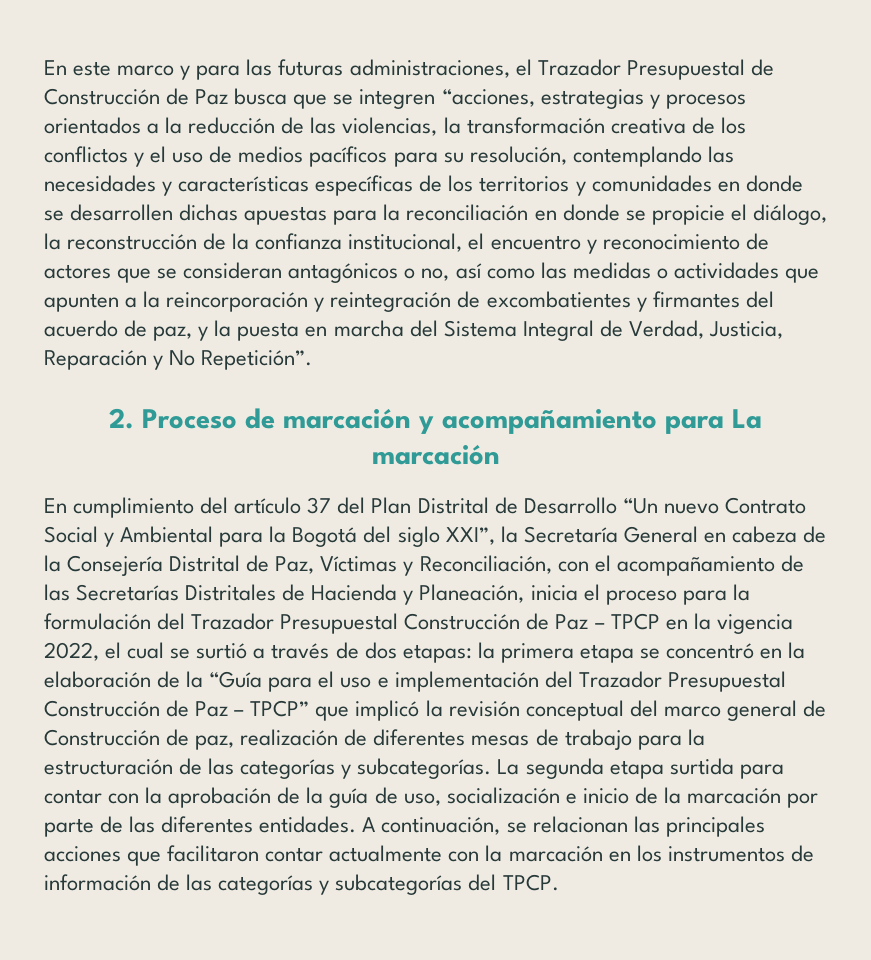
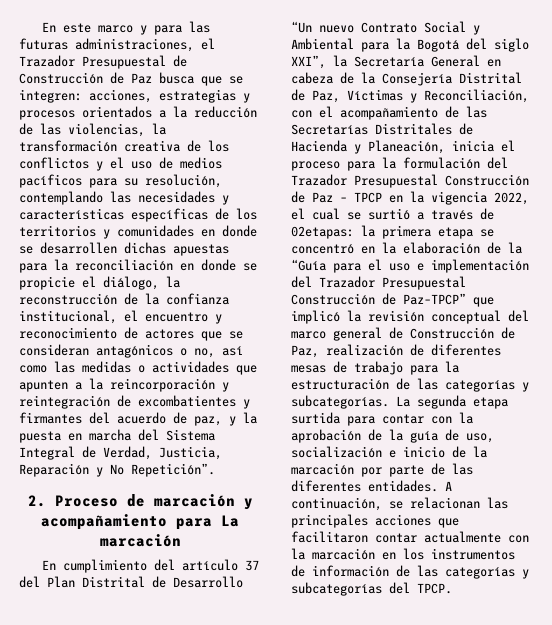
[359,89,535,109] integren “acciones, -> [19,89,152,103] integren: acciones,
[364,642,472,663] dos etapas: -> [291,226,354,239] 02etapas:
[195,700,310,717] Paz – TPCP” -> [403,293,466,305] Paz–TPCP”
[195,735,235,750] paz, -> [291,345,319,358] Paz,

